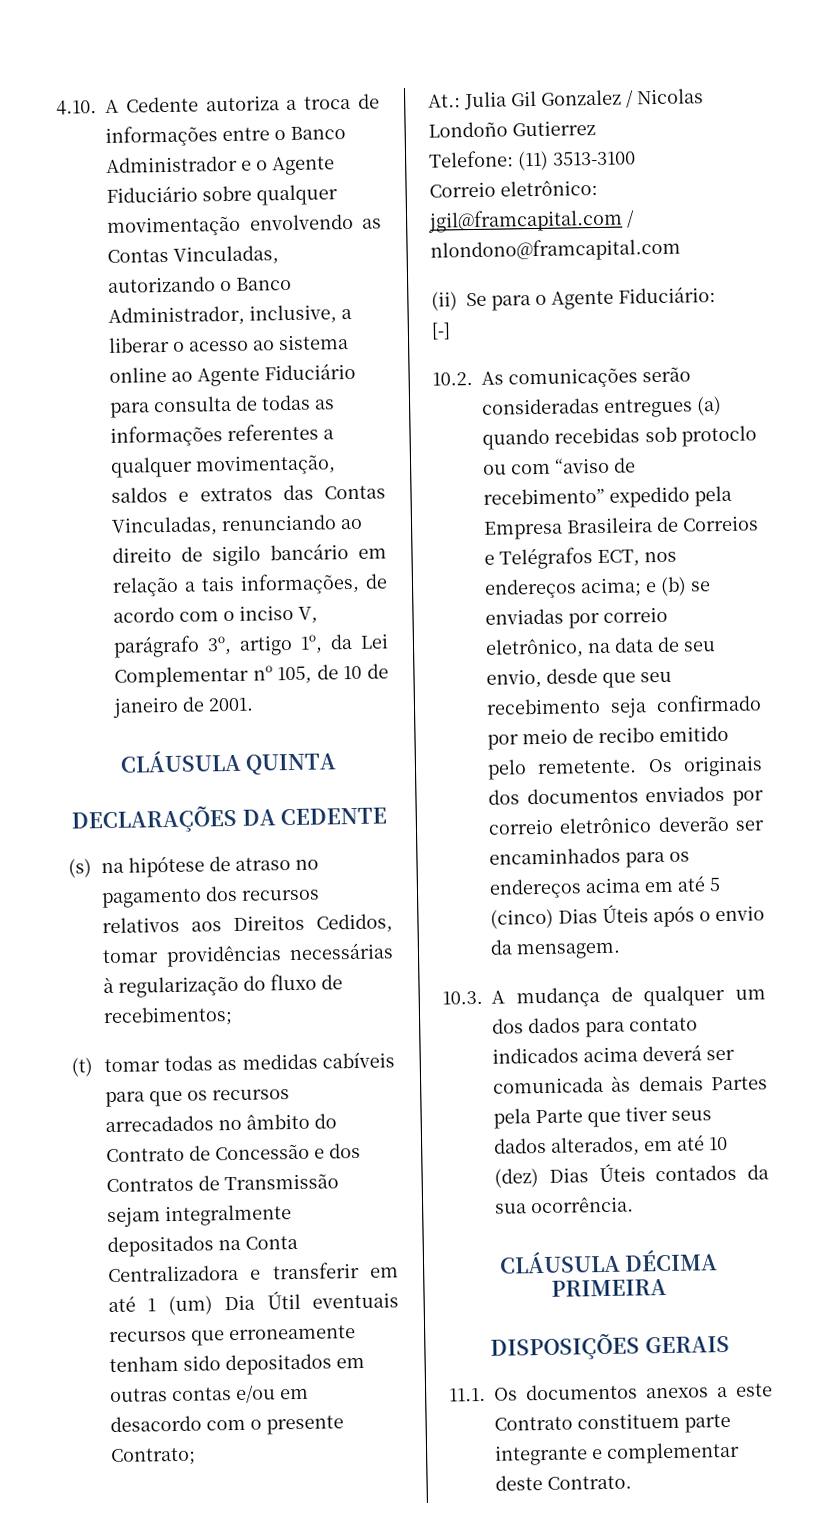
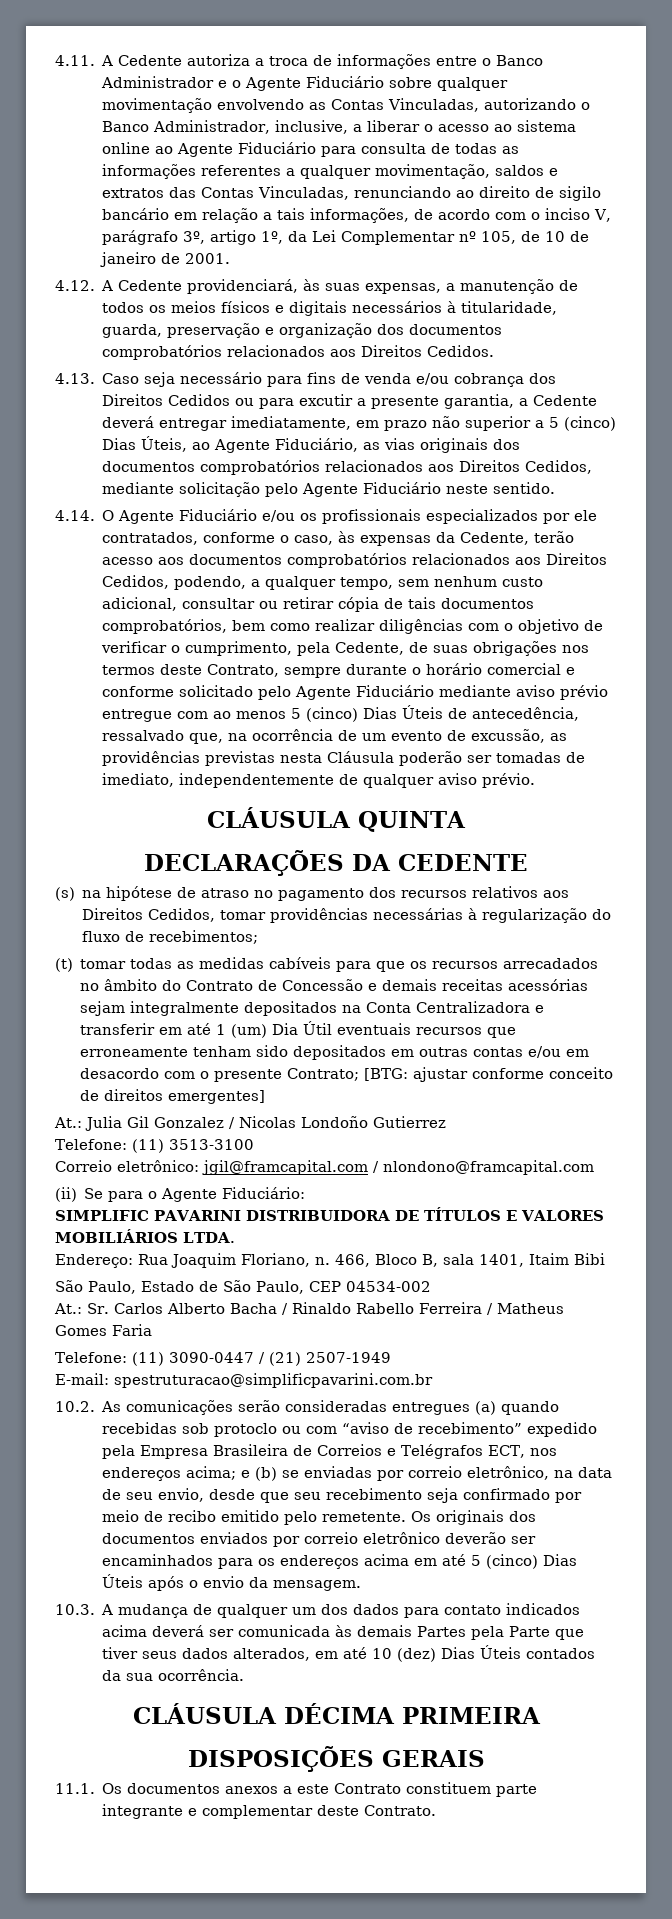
[56,100,97,115] 4.10. -> [55,55,95,66] 4.11.
(254, 704) none -> [55,279,579,294] [102,301,558,316] [102,323,503,338] [102,345,495,360] [55,372,557,387] [102,394,598,409] [102,416,617,431] [102,436,521,453] [102,460,593,475] [102,482,556,497] [55,509,598,524] [102,531,575,546] [102,553,608,568] [102,575,544,590] [102,597,535,612] [102,619,604,634] [101,641,590,656] [102,663,576,678] [102,685,609,700] [102,705,580,722] [102,729,568,744] [102,751,586,766] [102,773,536,788] // 4.12. A Cedente providenciará, às suas expensas, a manutenção de todos os meios físicos e digitais necessários à titularidade, guarda, preservação e organização dos documentos comprobatórios relacionados aos Direitos Cedidos. // 4.13. Caso seja necessário para fins de venda e/ou cobrança dos Direitos Cedidos ou para excutir a presente garantia, a Cedente deverá entregar imediatamente, em prazo não superior a 5 (cinco) Dias Úteis, ao Agente Fiduciário, as vias originais dos documentos comprobatórios relacionados aos Direitos Cedidos, mediante solicitação pelo Agente Fiduciário neste sentido. // 4.14. O Agente Fiduciário e/ou os profissionais especializados por ele contratados, conforme o caso, às expensas da Cedente, terão acesso aos documentos comprobatórios relacionados aos Direitos Cedidos, podendo, a qualquer tempo, sem nenhum custo adicional, consultar ou retirar cópia de tais documentos comprobatórios, bem como realizar diligências com o objetivo de verificar o cumprimento, pela Cedente, de suas obrigações nos termos deste Contrato, sempre durante o horário comercial e conforme solicitado pelo Agente Fiduciário mediante aviso prévio entregue com ao menos 5 (cinco) Dias Úteis de antecedência, ressalvado que, na ocorrência de um evento de excussão, as providências previstas nesta Cláusula poderão ser tomadas de imediato, independentemente de qualquer aviso prévio.
[329,1142,362,1159] [106,1173,340,1193] dos Contratos de Transmissão -> [382,979,589,991] demais receitas acessórias
(197, 1457) none -> [364,1067,614,1082] [80,1089,266,1104] [BTG: ajustar conforme conceito de direitos emergentes]
[431,322,451,340] [-] -> [55,1207,604,1221] [55,1229,235,1243] [55,1253,605,1268] [55,1280,431,1294] [54,1302,564,1315] [55,1324,152,1336] [55,1352,391,1366] [55,1373,433,1388] SIMPLIFIC PAVARINI DISTRIBUIDORA DE TÍTULOS E VALORES MOBILIÁRIOS LTDA. // Endereço: Rua Joaquim Floriano, n. 466, Bloco B, sala 1401, Itaim Bibi // São Paulo, Estado de São Paulo, CEP 04534-002 // At.: Sr. Carlos Alberto Bacha / Rinaldo Rabello Ferreira / Matheus Gomes Faria // Telefone: (11) 3090-0447 / (21) 2507-1949 // E-mail: spestruturacao@simplificpavarini.com.br

